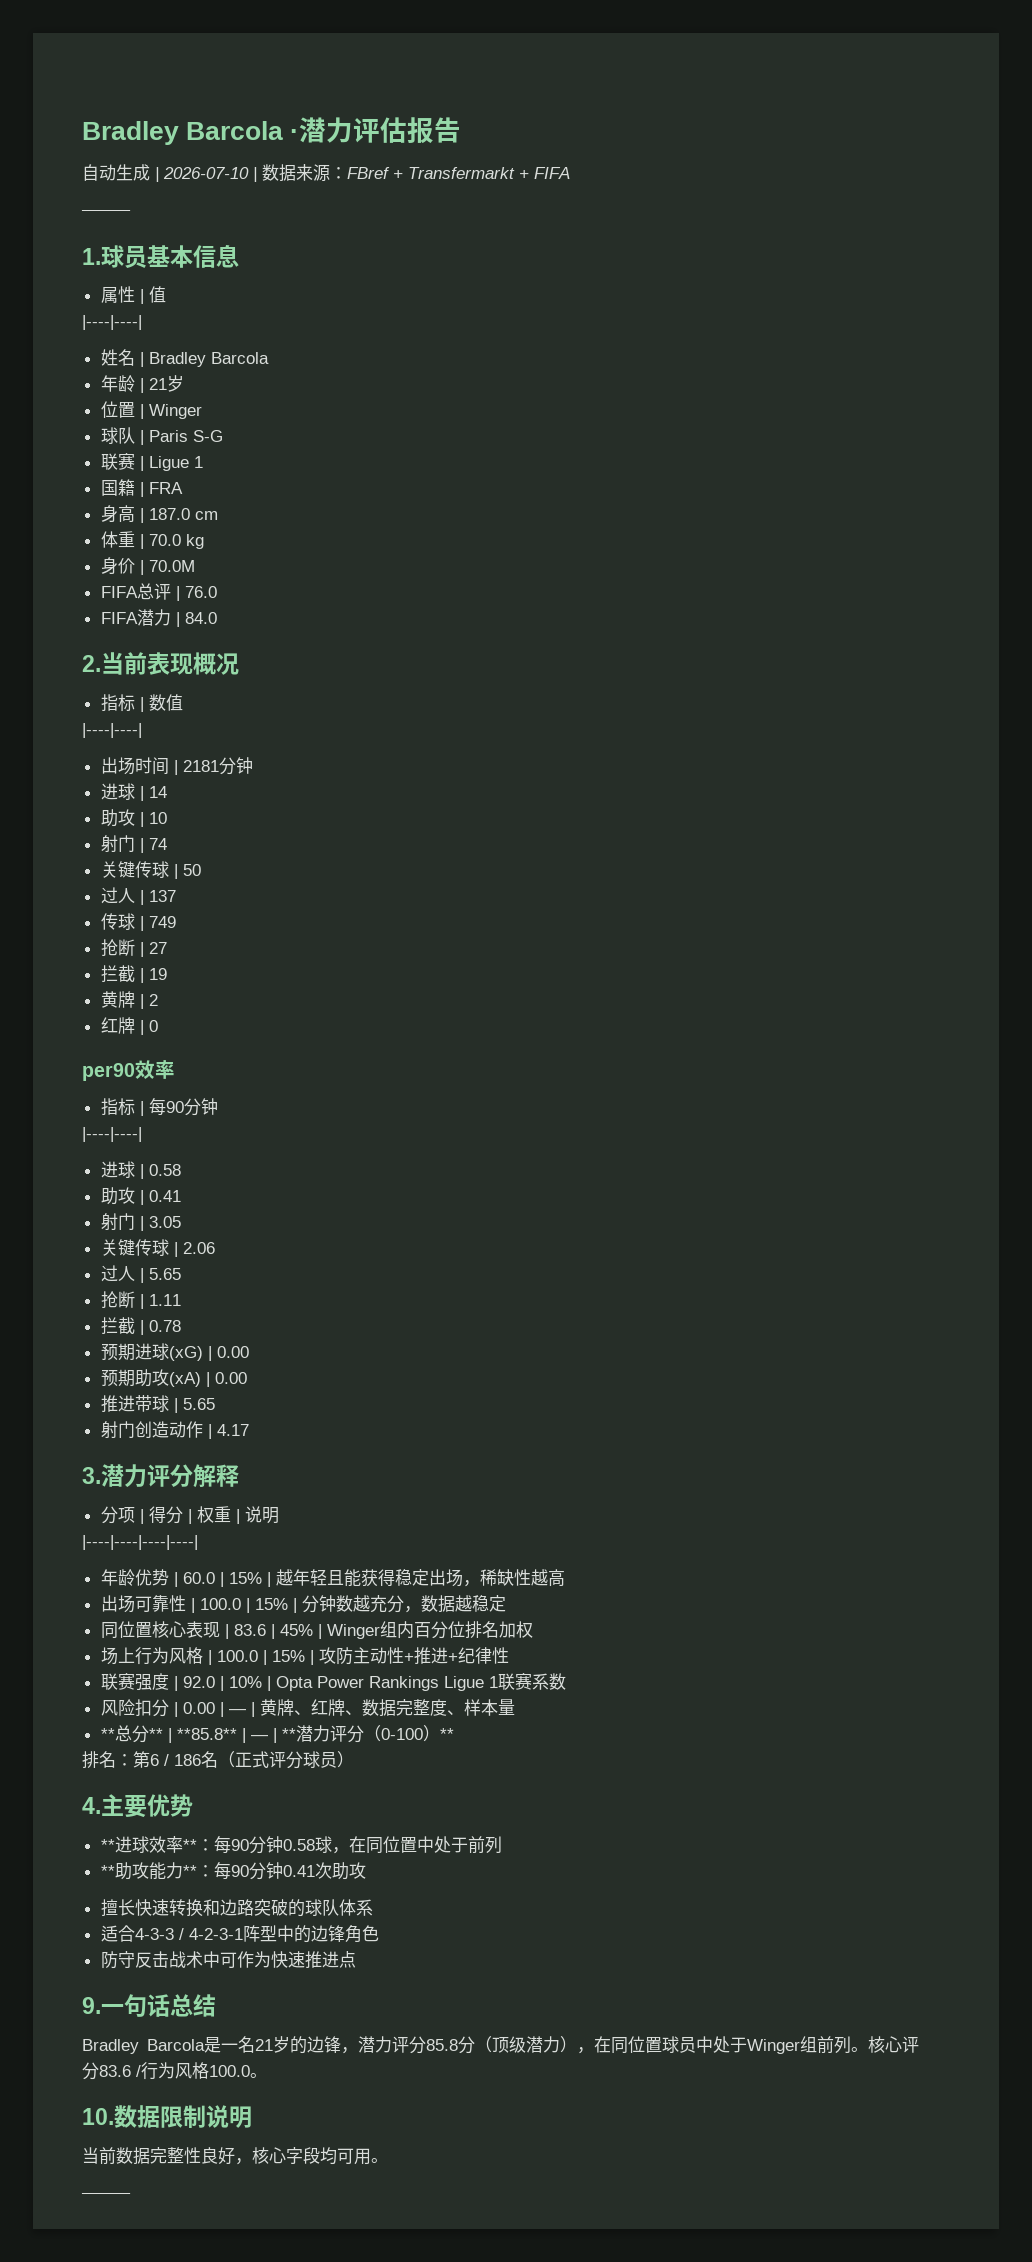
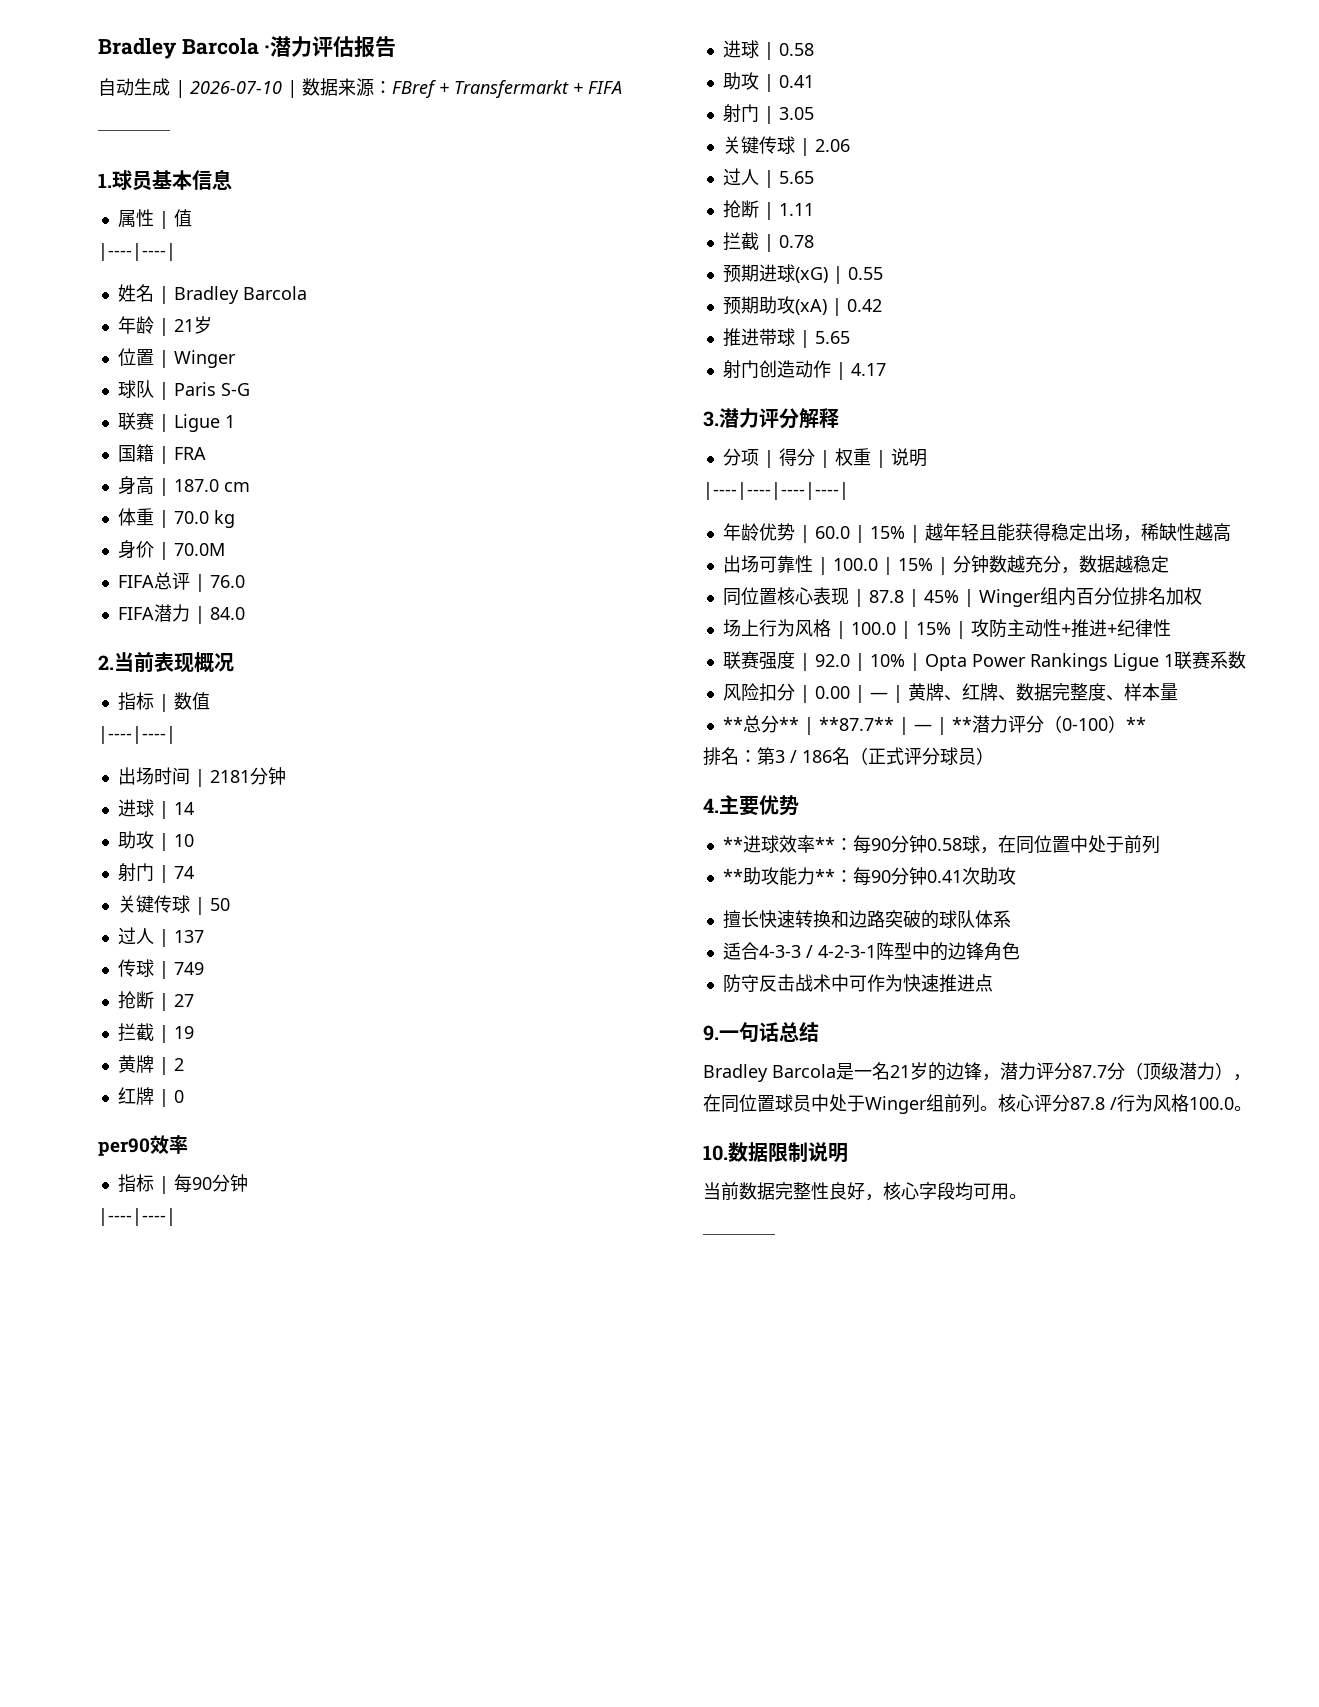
[216,1346,249,1358] 0.00 -> [847,267,883,280] 0.55
[214,1372,247,1384] 0.00 -> [846,299,882,312] 0.42
[233,1624,266,1636] 83.6 -> [868,590,904,603] 87.8
[176,1728,237,1740] **85.8** -> [818,717,894,731] **87.7**
[150,1754,159,1766] 6 -> [775,750,785,763] 3
[426,2039,458,2051] 85.8 -> [1072,1065,1107,1078] 87.7
[99,2065,131,2077] 83.6 -> [1070,1097,1105,1110] 87.8

